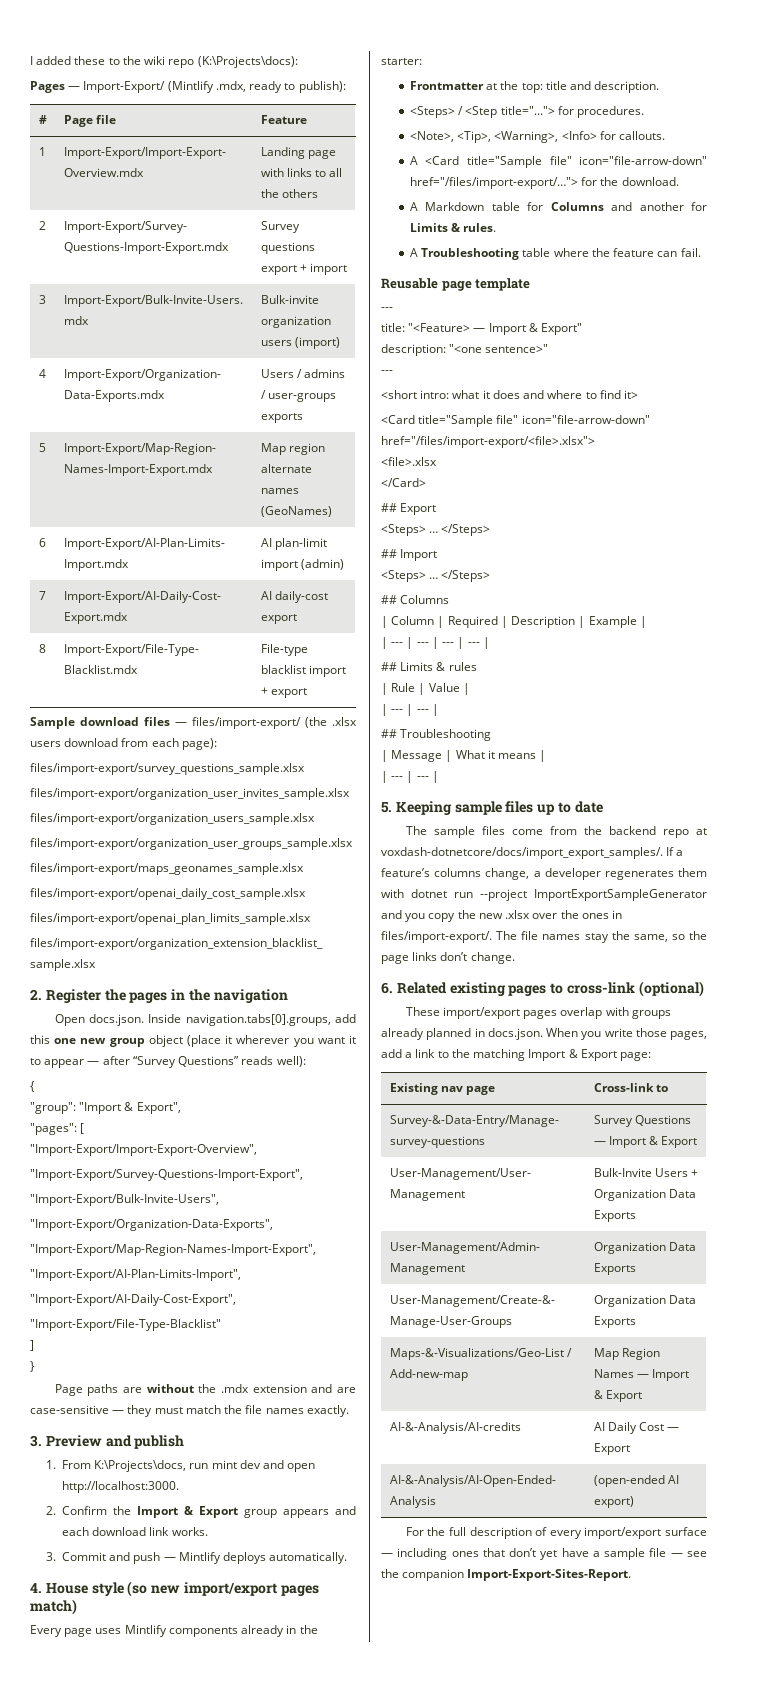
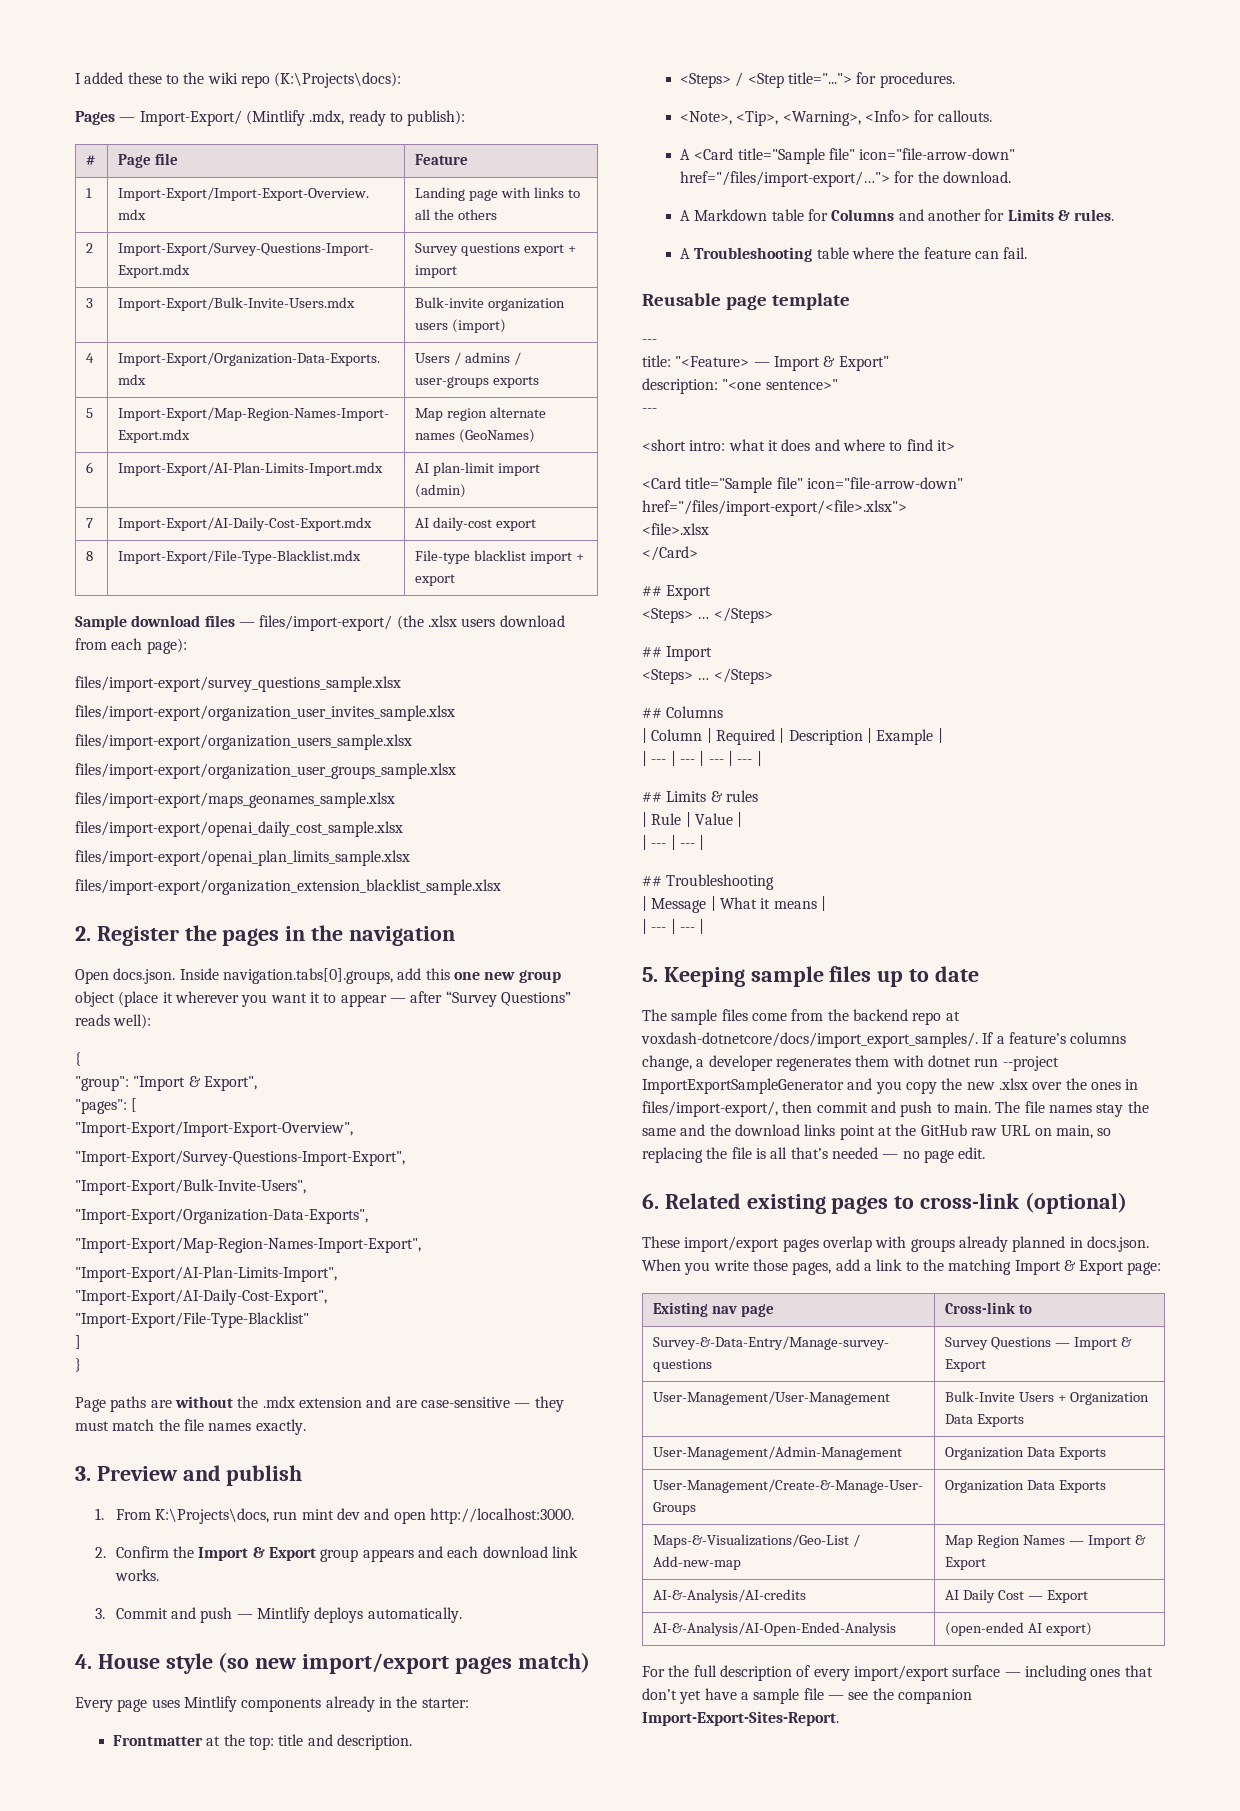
[381,931,492,943] files/import-export/. -> [642,1101,991,1117] files/import-export/, then commit and push to main.
[633,931,707,942] [381,952,515,964] same, so the page links don’t change. -> [642,1124,1112,1140] [642,1147,986,1163] same and the download links point at the GitHub raw URL on main, so replacing the file is all that’s needed — no page edit.

